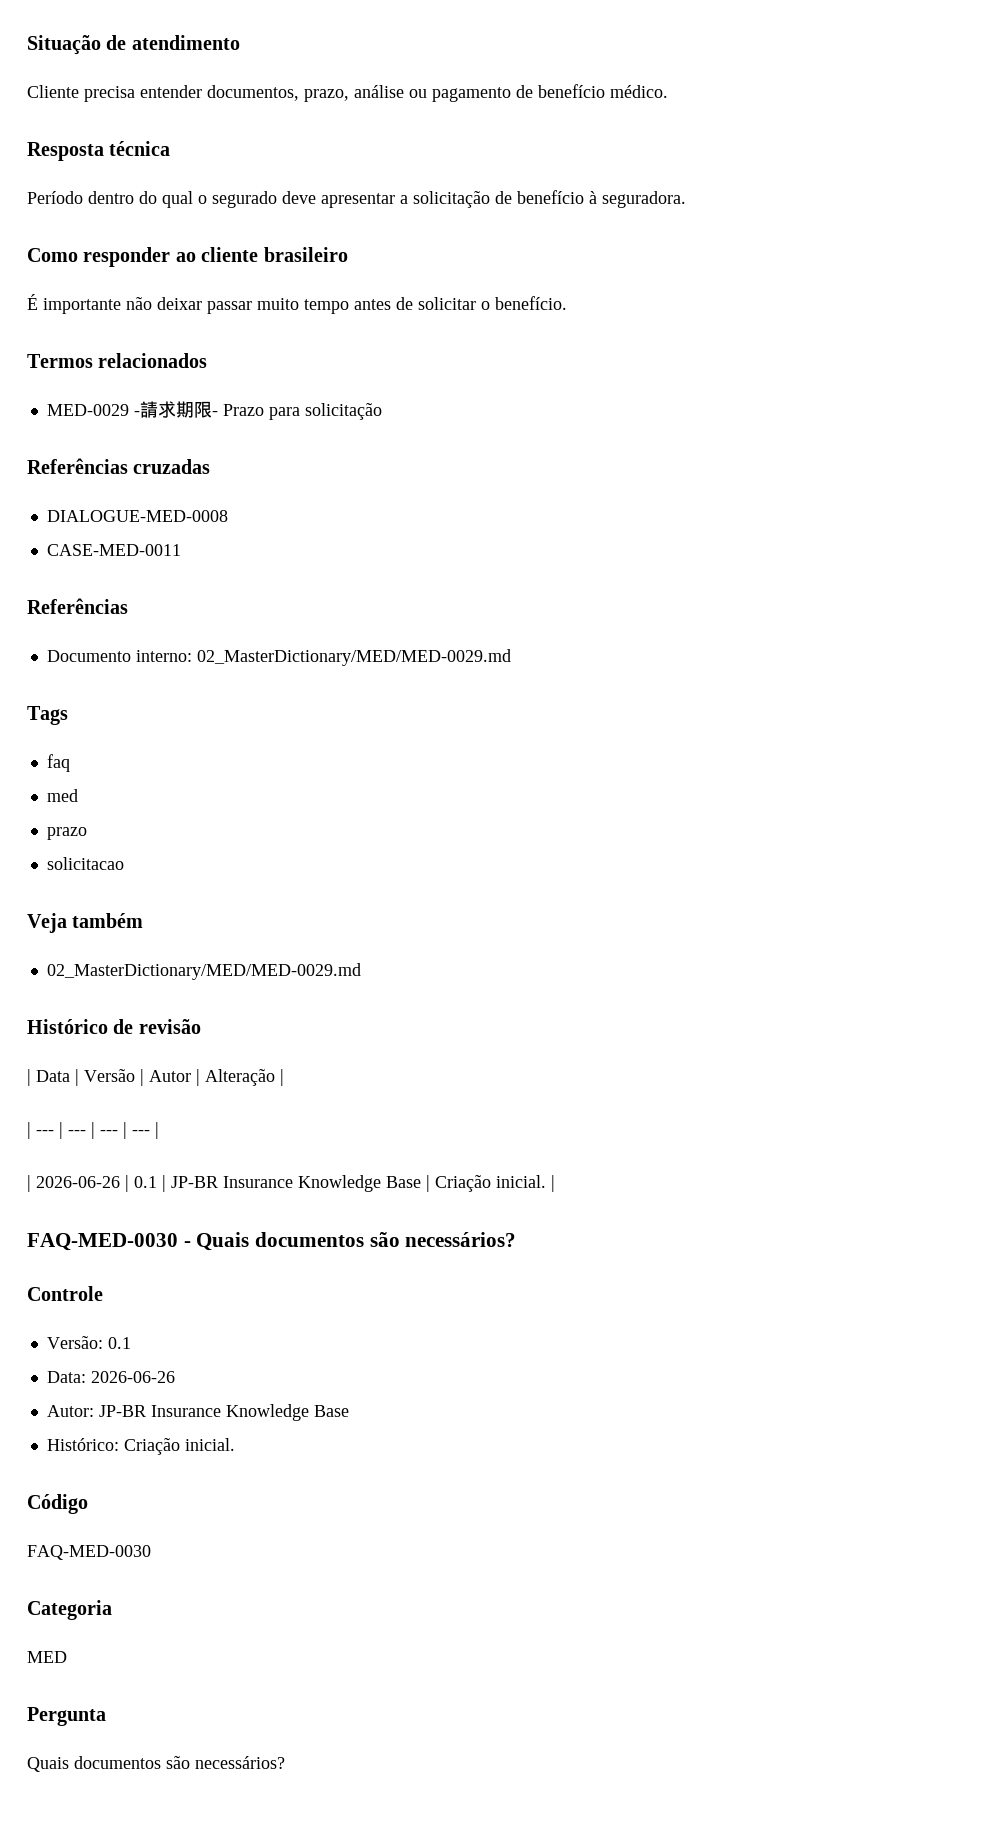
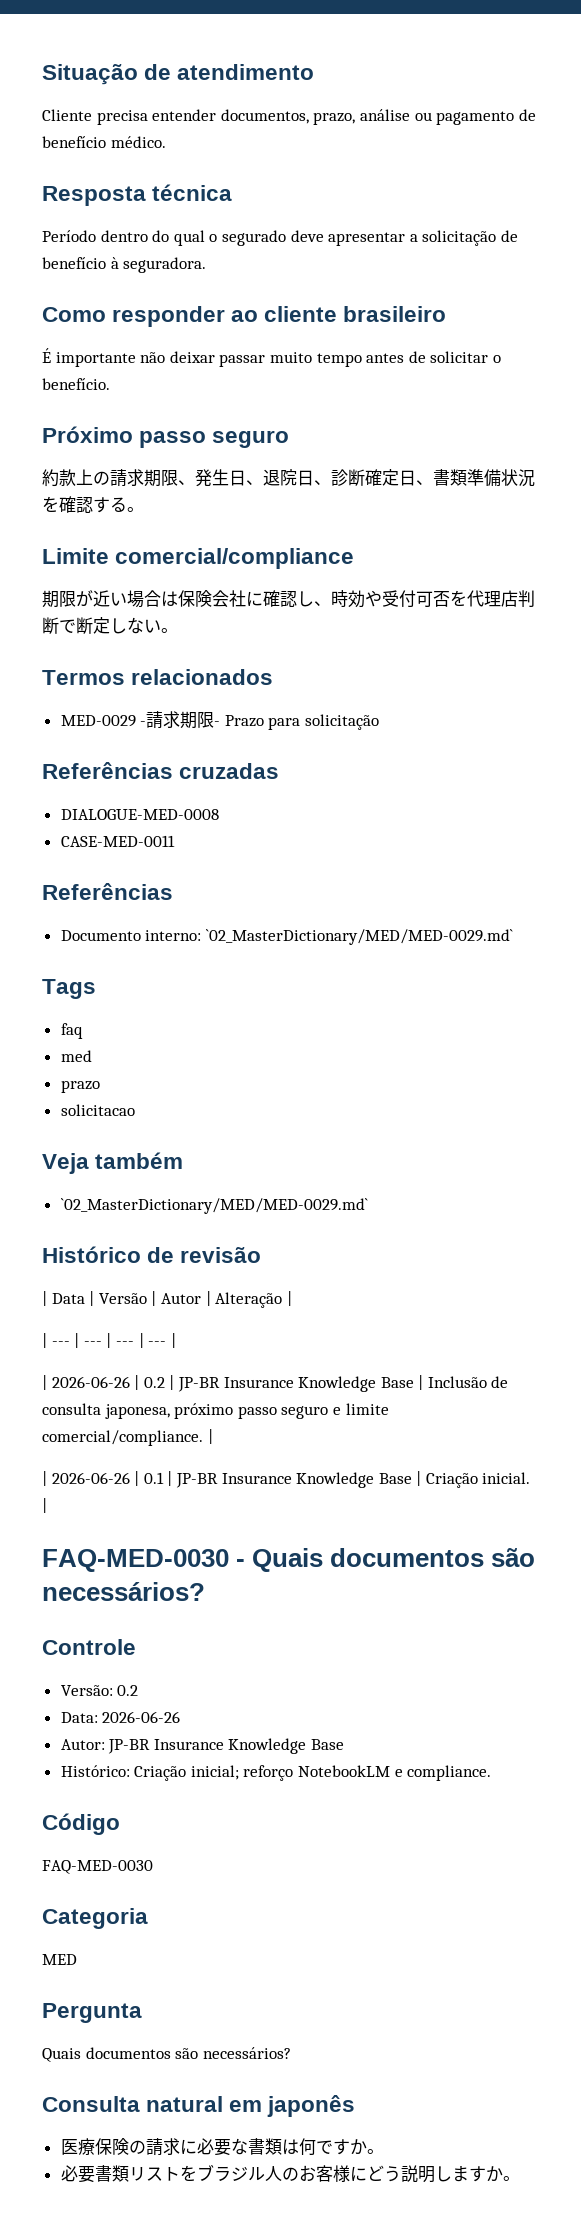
(567, 303) none -> [42,426,290,448] [42,469,535,487] [42,496,144,513] [42,548,355,569] [42,590,535,608] [42,617,178,634] // Próximo passo seguro // 約款上の請求期限、発生日、退院日、診断確定日、書類準備状況を確認する。 // Limite comercial/compliance // 期限が近い場合は保険会社に確認し、時効や受付可否を代理店判断で断定しない。
[196,649,511,666] 02_MasterDictionary/MED/MED-0029.md -> [205,929,513,945] `02_MasterDictionary/MED/MED-0029.md`
[46,963,361,980] 02_MasterDictionary/MED/MED-0029.md -> [60,1198,368,1214] `02_MasterDictionary/MED/MED-0029.md`
(159, 1130) none -> [42,1375,509,1392] [42,1403,389,1419] [42,1429,213,1446] // | 2026-06-26 | 0.2 | JP-BR Insurance Knowledge Base | Inclusão de consulta japonesa, próximo passo seguro e limite comercial/compliance. |
[107,1337,131,1349] 0.1 -> [117,1685,139,1696] 0.2
[184,1438,235,1451] inicial. -> [190,1765,492,1781] inicial; reforço NotebookLM e compliance.
(285, 1762) none -> [42,2095,356,2117] [60,2138,384,2156] [60,2164,520,2183] // Consulta natural em japonês // 医療保険の請求に必要な書類は何ですか。 // 必要書類リストをブラジル人のお客様にどう説明しますか。

